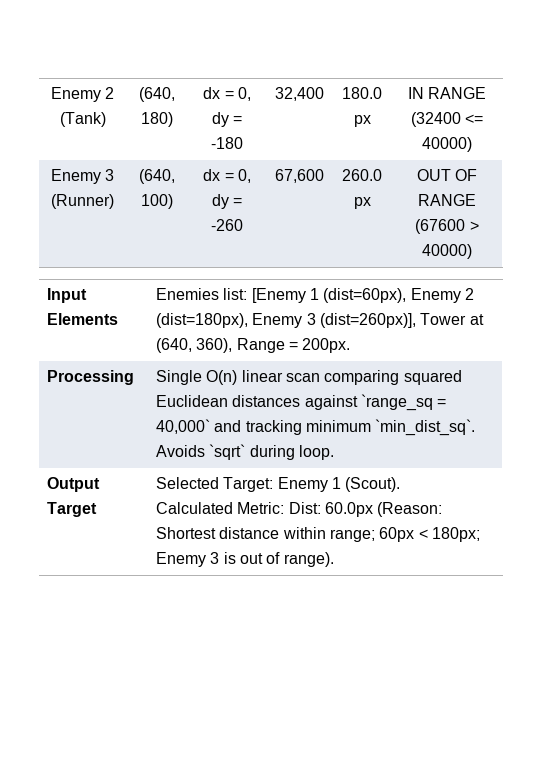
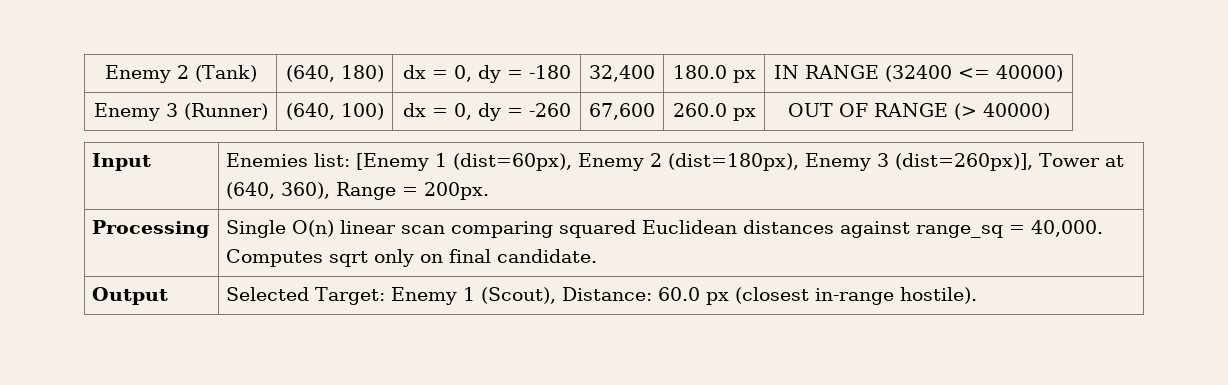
[415,219,479,234] (67600 > -> [953,103,977,120] (>
[47,313,119,325] Elements -> (152, 162) none
[361,394,447,411] [156,419,476,436] [156,444,335,460] `range_sq = 40,000` and tracking minimum `min_dist_sq`. Avoids `sqrt` during loop. -> [916,220,1104,238] [226,249,598,267] range_sq = 40,000. Computes sqrt only on final candidate.
[47,502,98,517] Target -> (169, 296) none
[345,477,401,492] [156,502,443,517] [156,527,481,542] [156,552,334,567] (Scout). // Calculated Metric: Dist: 60.0px (Reason: Shortest distance within range; 60px < 180px; Enemy 3 is out of range). -> [481,287,978,305] (Scout), Distance: 60.0 px (closest in-range hostile).

